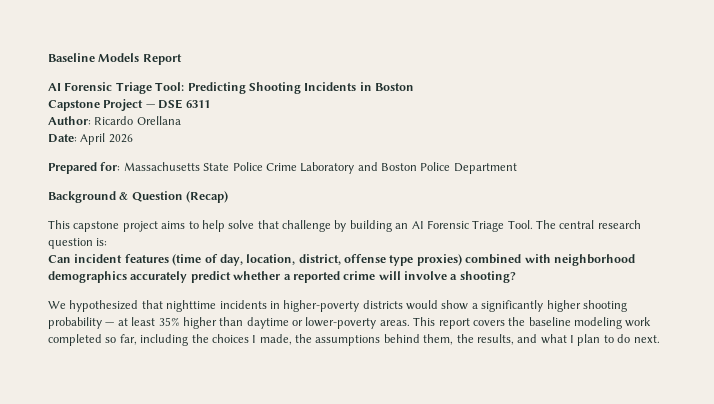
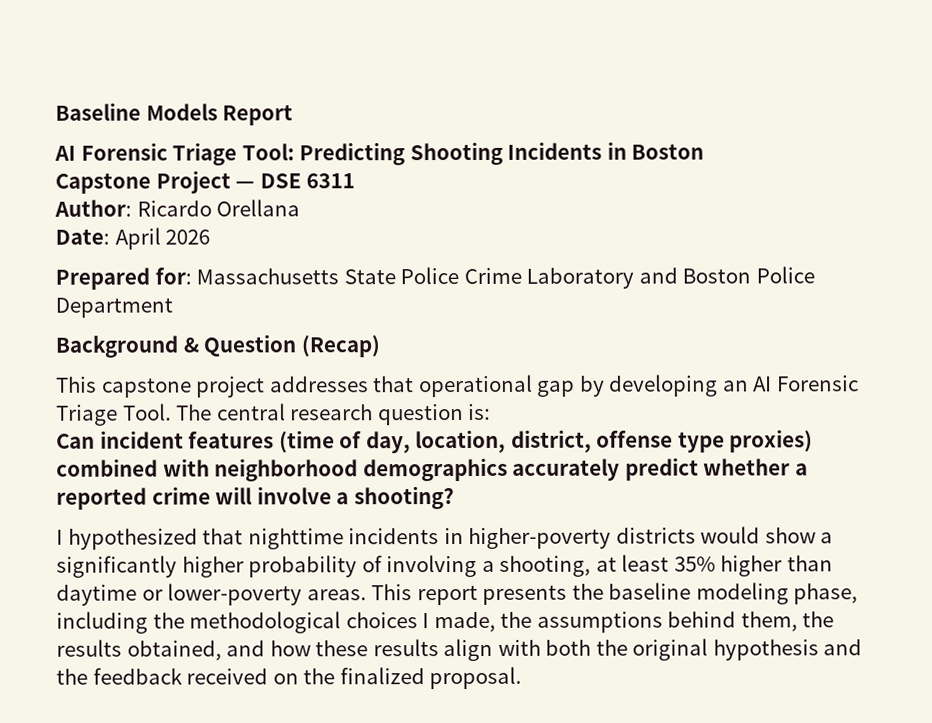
[161,220,392,232] aims to help solve that challenge by building -> [269,374,719,398] addresses that operational gap by developing
[48,301,66,309] We -> [56,529,63,545] I
[582,300,627,312] [48,317,115,329] shooting probability — -> [248,554,592,578] probability of involving a shooting,
[472,320,505,326] covers -> [482,584,568,605] presents
[625,317,652,327] [48,334,137,346] work completed so far, -> [793,583,859,605] phase,
(209, 338) none -> [189,611,342,634] methodological
[476,334,660,346] results, and what I plan to do next. -> [56,638,863,662] [56,666,523,690] results obtained, and how these results align with both the original hypothesis and the feedback received on the finalized proposal.

